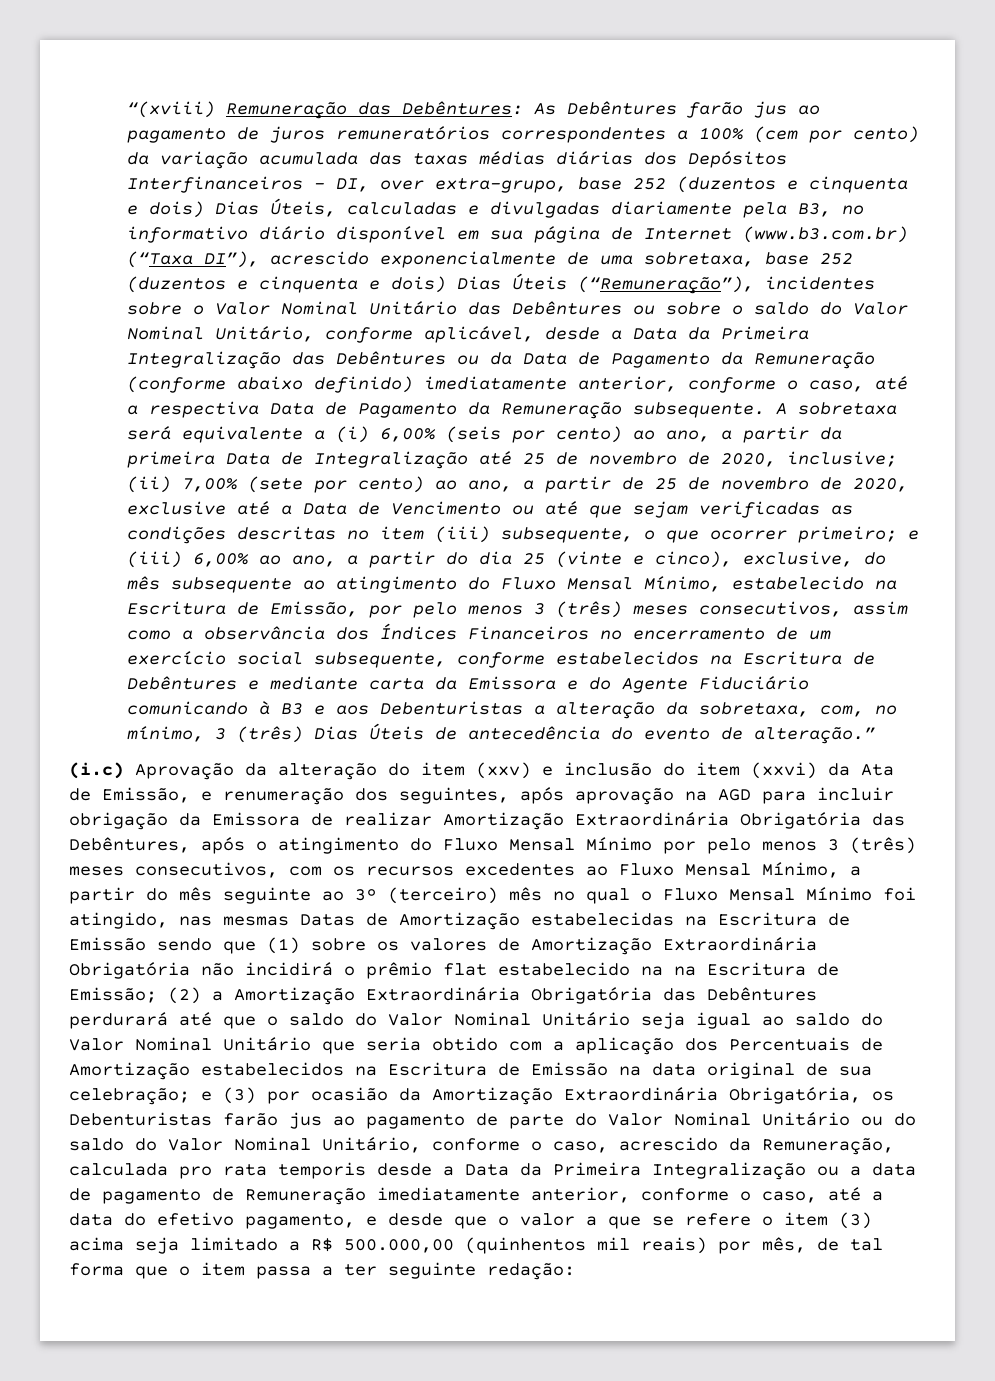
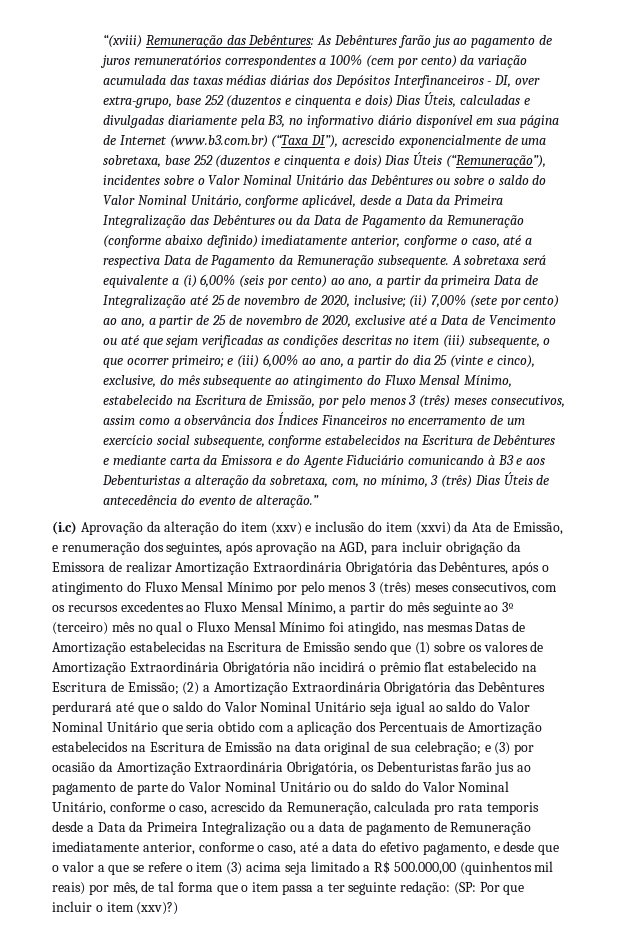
[718,789,751,801] AGD -> [339,542,368,555] AGD,
[674,966,696,976] na -> (538, 668) none
(575, 1271) none -> [453,882,525,895] [52,901,179,915] (SP: Por que incluir o item (xxv)?)

